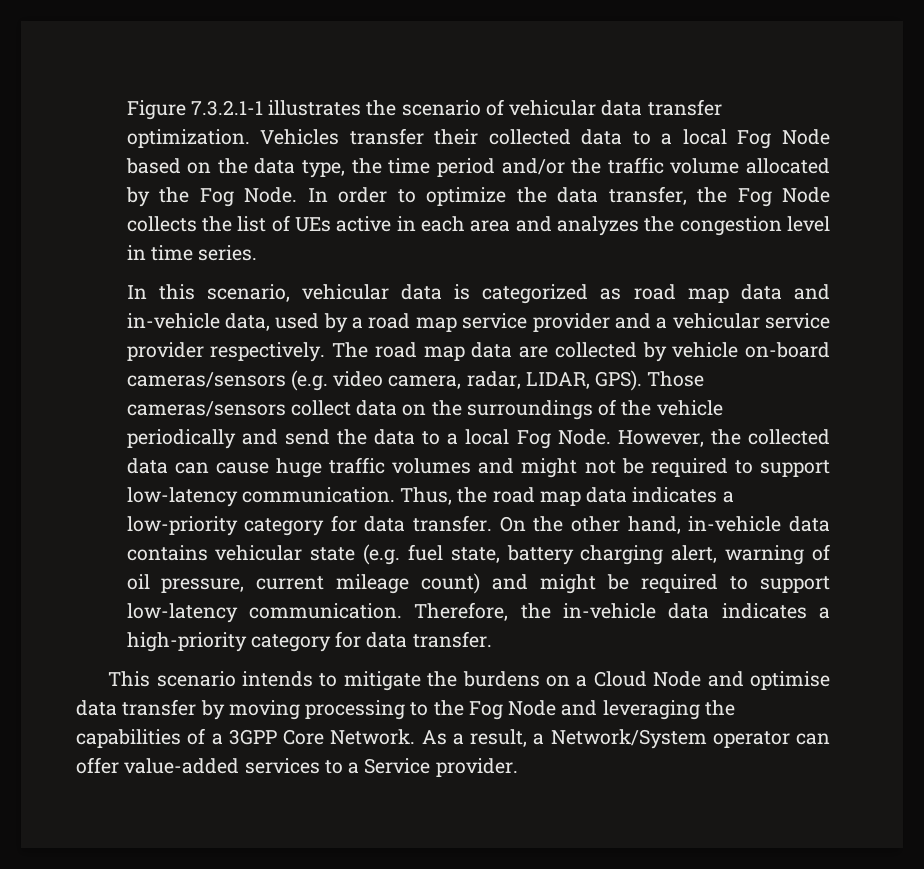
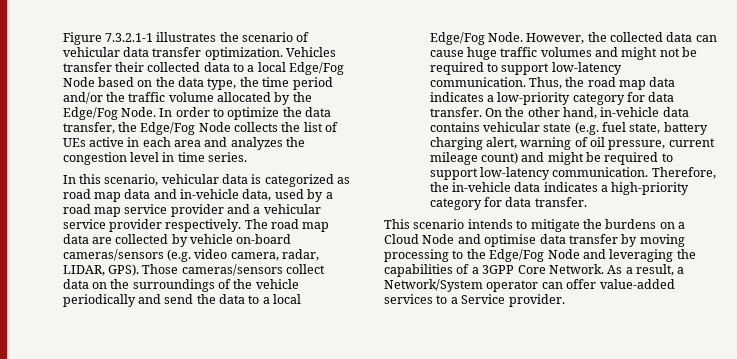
[737,130,772,149] Fog -> [289,62,345,75] Edge/Fog
[199,188,234,207] Fog -> [62,107,118,120] Edge/Fog
[737,188,772,207] Fog -> [140,122,196,135] Edge/Fog
[516,430,551,449] Fog -> [429,32,485,45] Edge/Fog
[468,701,503,720] Fog -> [489,249,545,262] Edge/Fog

